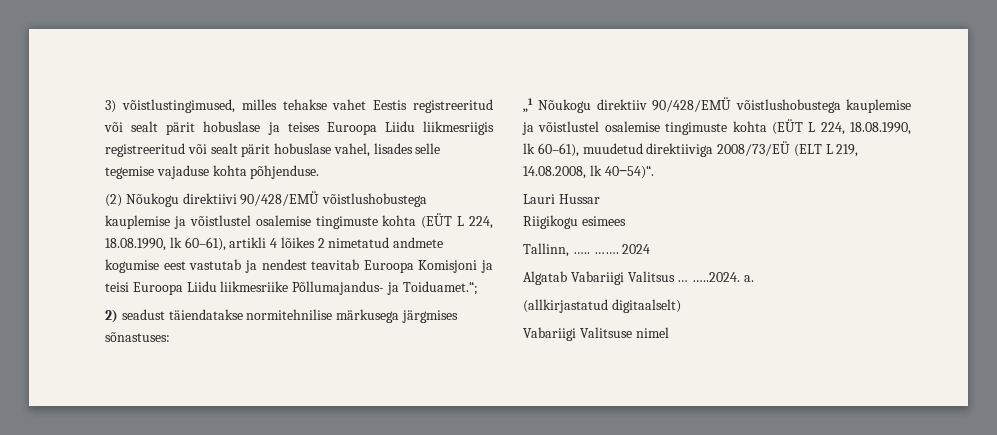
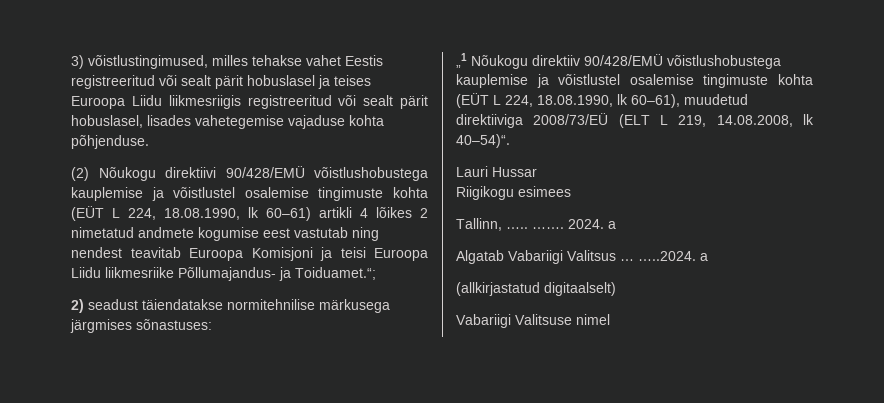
[203,121,261,132] hobuslase -> [247,75,315,86] hobuslasel
[274,143,441,157] [105,166,154,179] hobuslase vahel, lisades selle tegemise -> [71,115,284,129] hobuslasel, lisades vahetegemise
[184,237,226,251] 60–61), -> [266,207,311,221] 60–61)
[244,260,257,273] ja -> [352,227,379,241] ning
[622,244,651,254] 2024 -> [568,219,616,229] 2024. a
[743,275,754,282] a. -> [700,253,708,261] a

